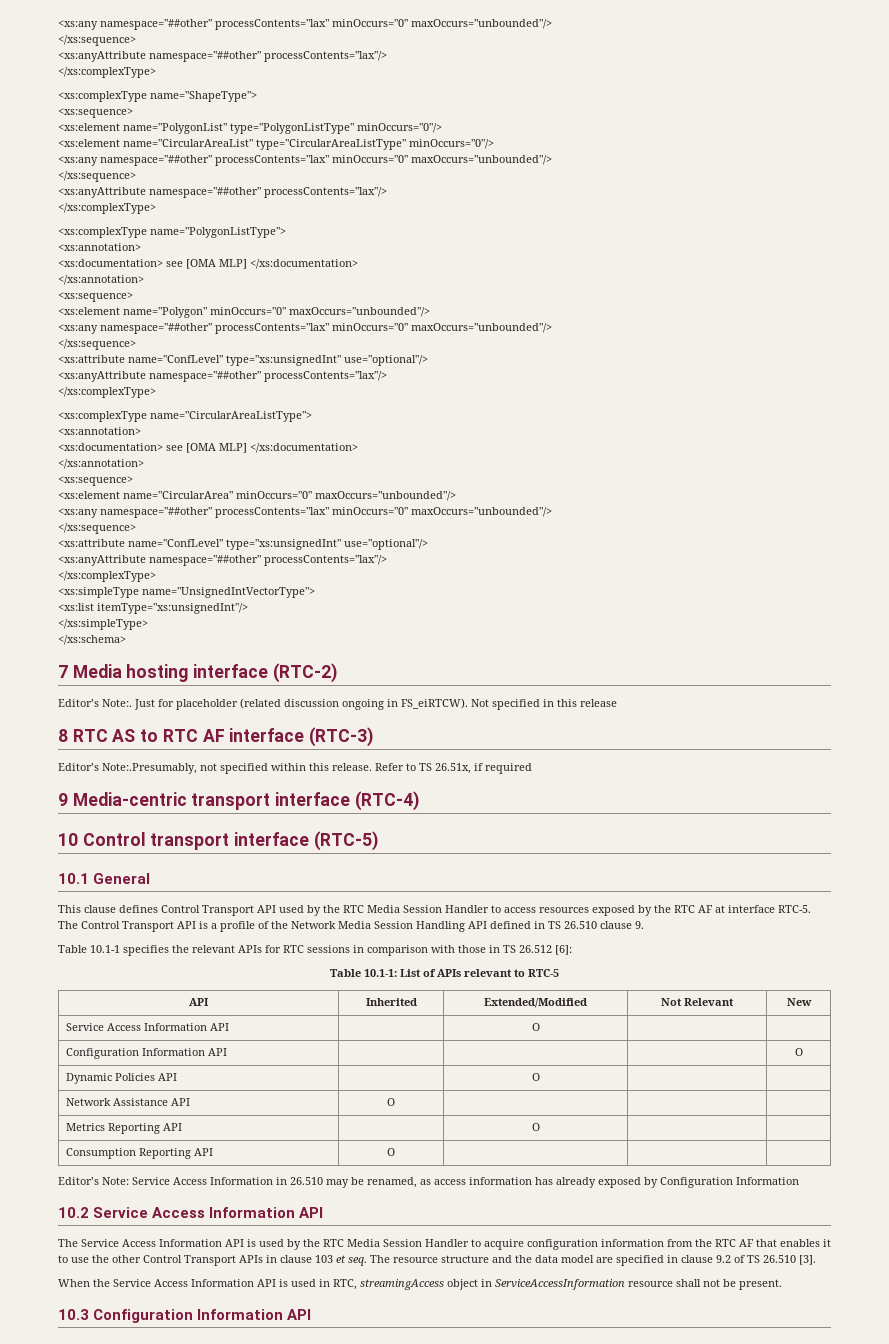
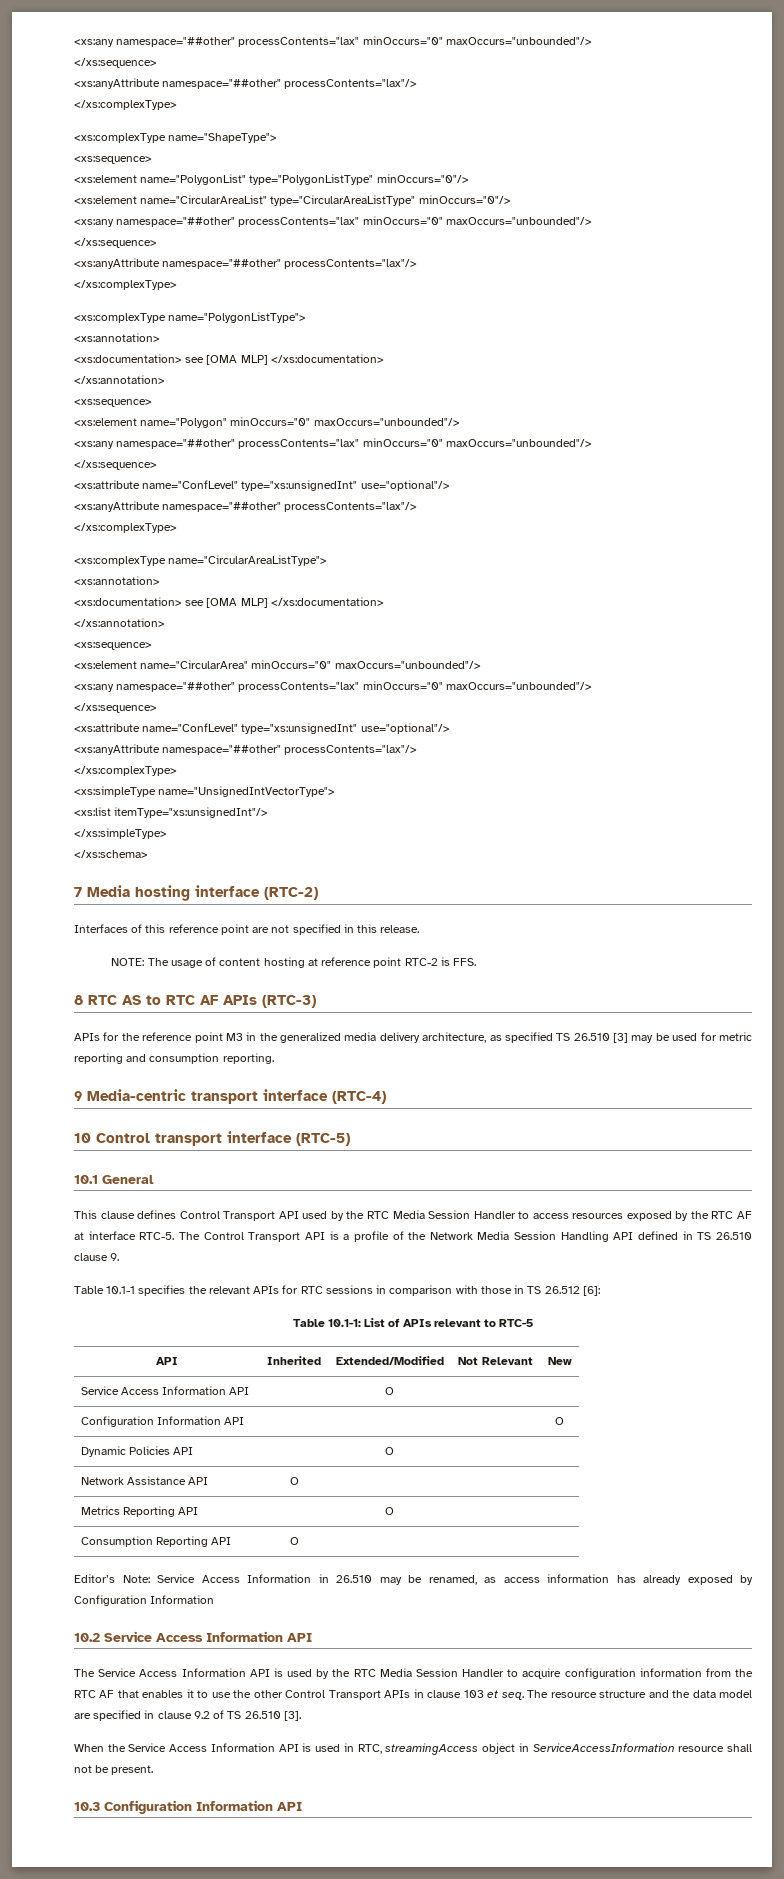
[58,698,617,710] Editor’s Note:. Just for placeholder (related discussion ongoing in FS_eiRTCW). Not specified in this release -> [74,924,420,935] [111,957,477,968] Interfaces of this reference point are not specified in this release. // NOTE: The usage of content hosting at reference point RTC-2 is FFS.
[229,728,305,742] interface -> [223,995,257,1005] APIs
[58,763,532,774] Editor’s Note:.Presumably, not specified within this release. Refer to TS 26.51x, if required -> [74,1032,752,1043] [74,1053,274,1064] APIs for the reference point M3 in the generalized media delivery architecture, as specified TS 26.510 [3] may be used for metric reporting and consumption reporting.

